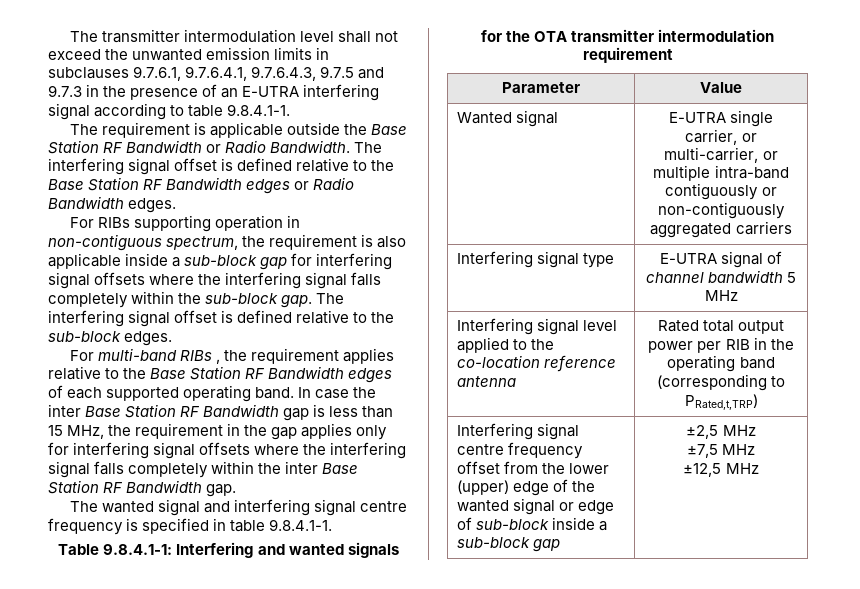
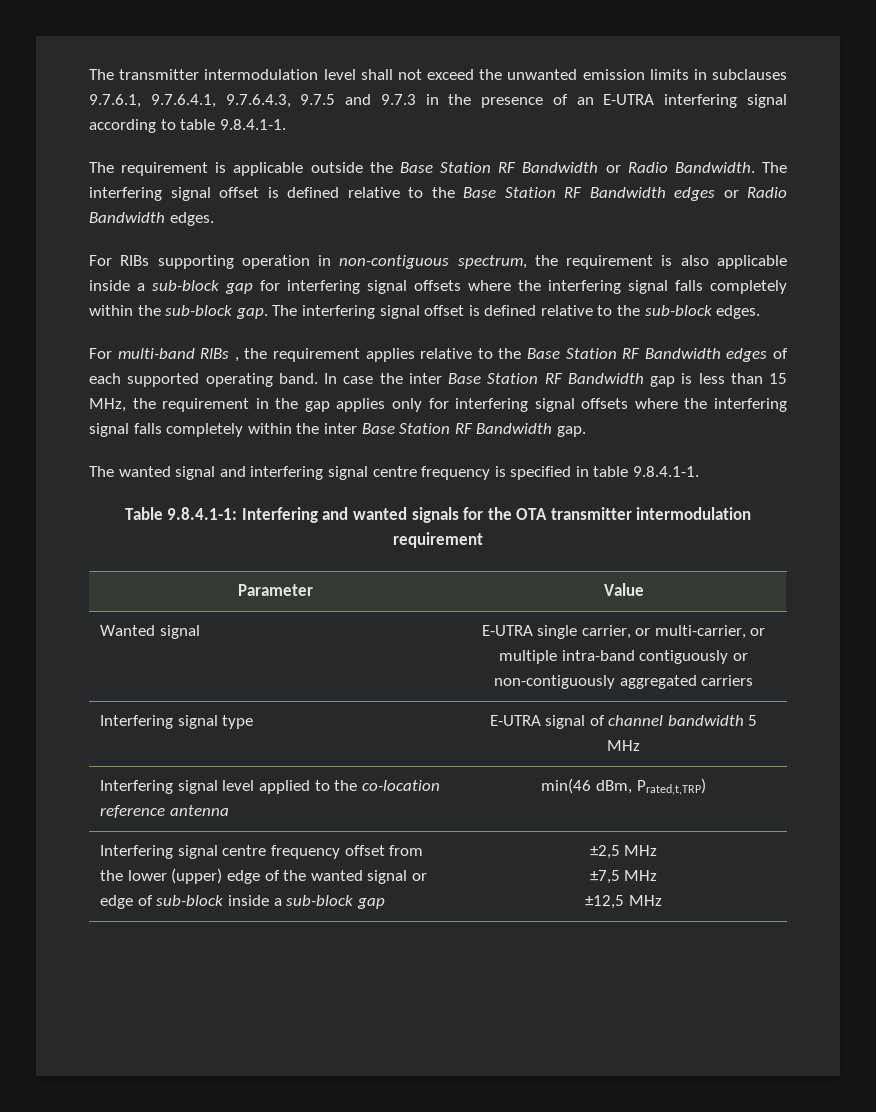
[657,320,785,334] [648,337,794,353] [667,355,775,372] [656,374,786,391] [684,394,758,410] Rated total output power per RIB in the operating band (corresponding to PRated,t,TRP) -> [541,778,706,795] min(46 dBm, Prated,t,TRP)

